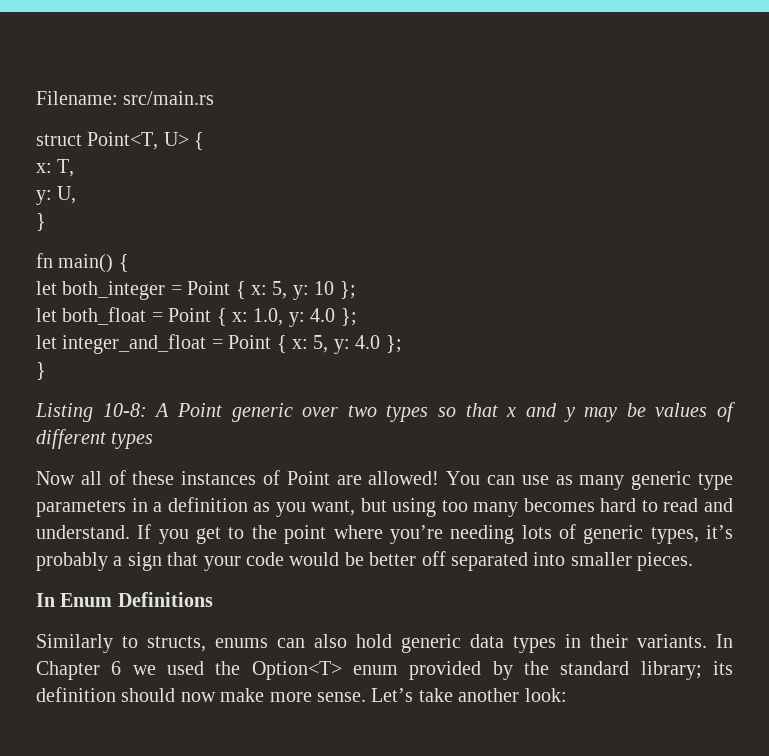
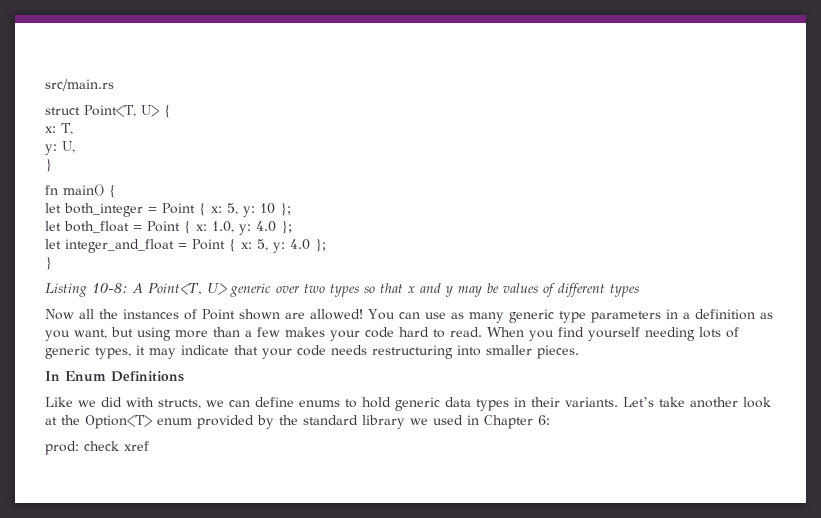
[36,91,118,105] Filename: -> (45, 85) none
[176,403,222,417] Point -> [148,283,227,295] Point<T, U>
[108,470,175,485] of these -> [99,309,118,319] the
(330, 478) none -> [239,309,280,320] shown
[441,498,733,517] [36,524,443,544] too many becomes hard to read and understand. If you get to the point where you’re -> [175,327,640,341] more than a few makes your code hard to read. When you find yourself
[706,525,733,539] [36,551,528,571] it’s probably a sign that your code would be better off separated -> [136,345,453,359] it may indicate that your code needs restructuring
[36,634,347,653] Similarly to structs, enums can also -> [45,397,357,409] Like we did with structs, we can define enums to
[716,634,733,648] [36,661,204,680] In Chapter 6 we used -> [623,397,771,408] [45,417,57,425] Let’s take another look at
[640,661,733,680] [36,687,567,702] library; its definition should now make more sense. Let’s take another look: -> [362,415,550,429] [45,441,149,455] library we used in Chapter 6: // prod: check xref

